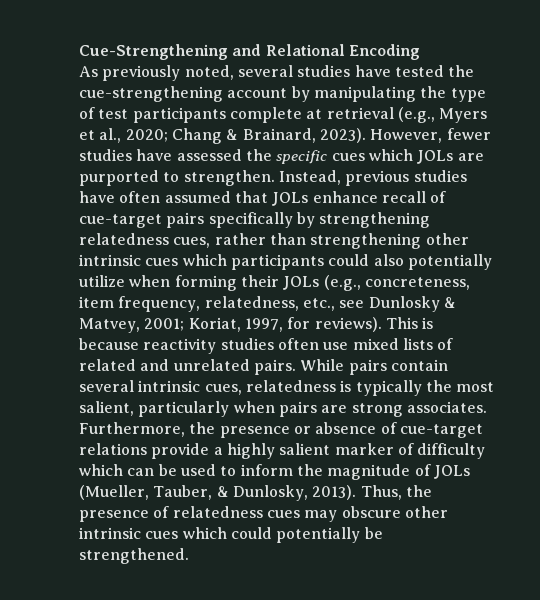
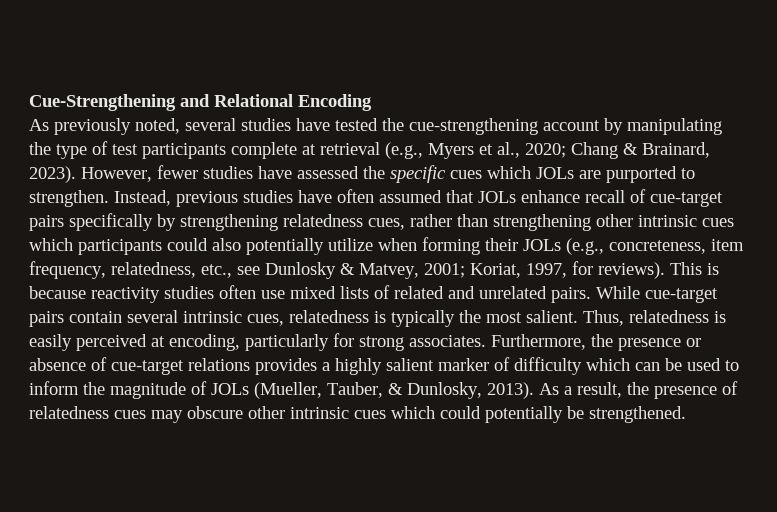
(345, 365) none -> [645,288,718,303] cue-target
[79,401,348,417] salient, particularly when pairs are -> [526,310,726,326] [29,333,354,351] salient. Thus, relatedness is easily perceived at encoding, particularly for
[151,443,210,459] provide -> [255,358,317,375] provides
[360,485,402,500] Thus, -> [539,382,622,398] As a result,

